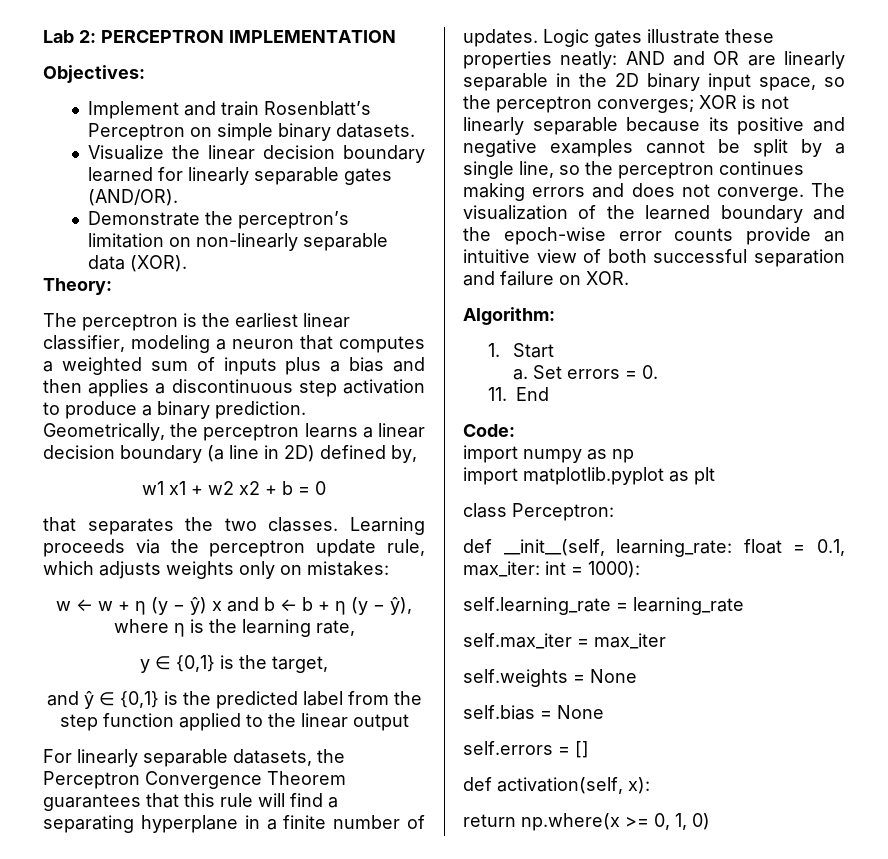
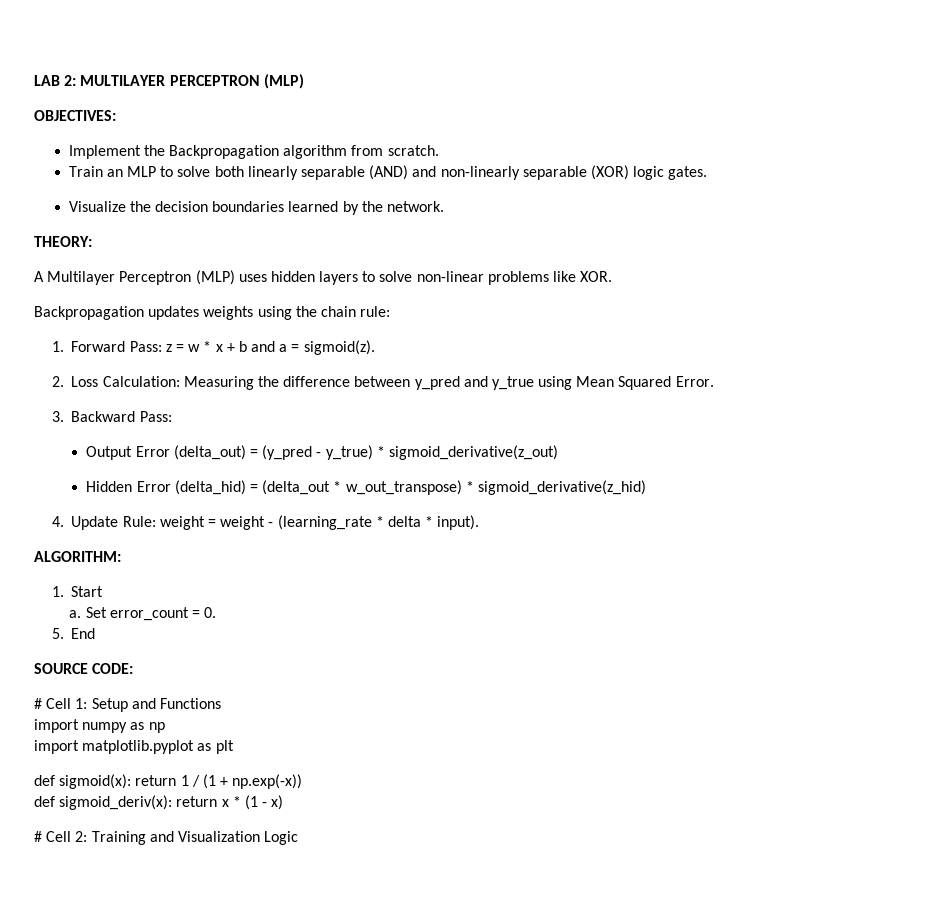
[43,30,396,43] [43,65,145,83] [87,101,371,119] [87,123,415,141] [87,145,425,163] [87,167,392,185] [87,189,178,206] [87,211,349,229] [87,233,388,251] [87,255,187,272] [43,278,112,295] [43,313,350,331] [43,335,425,353] [43,357,425,375] [43,379,425,397] [43,401,306,419] [43,423,425,441] [43,445,417,463] [142,481,326,495] [43,517,425,535] [43,539,425,557] [43,561,389,579] [56,597,412,615] [113,619,355,637] [140,655,328,673] [46,691,422,709] [59,713,409,731] [43,749,345,767] [43,771,346,789] [43,793,338,811] [43,815,425,833] [463,29,774,47] [463,51,845,69] [463,73,845,91] [463,95,789,113] [463,117,845,135] [463,139,845,157] [463,161,804,179] [463,183,845,201] [463,205,845,223] [463,227,845,245] [463,249,845,267] [463,271,629,286] [463,307,555,325] Lab 2: PERCEPTRON IMPLEMENTATION // Objectives: // Implement and train Rosenblatt’s Perceptron on simple binary datasets. // Visualize the linear decision boundary learned for linearly separable gates (AND/OR). // Demonstrate the perceptron’s limitation on non-linearly separable data (XOR). // Theory: // The perceptron is the earliest linear classifier, modeling a neuron that computes a weighted sum of inputs plus a bias and then applies a discontinuous step activation to produce a binary prediction. Geometrically, the perceptron learns a linear decision boundary (a line in 2D) defined by, // w1 x1 + w2 x2 + b = 0 // that separates the two classes. Learning proceeds via the perceptron update rule, which adjusts weights only on mistakes: // w ← w + η (y − ŷ) x and b ← b + η (y − ŷ), where η is the learning rate, // y ∈ {0,1} is the target, // and ŷ ∈ {0,1} is the predicted label from the step function applied to the linear output // For linearly separable datasets, the Perceptron Convergence Theorem guarantees that this rule will find a separating hyperplane in a finite number of updates. Logic gates illustrate these properties neatly: AND and OR are linearly separable in the 2D binary input space, so the perceptron converges; XOR is not linearly separable because its positive and negative examples cannot be split by a single line, so the perceptron continues making errors and does not converge. The visualization of the learned boundary and the epoch-wise error counts provide an intuitive view of both successful separation and failure on XOR. // Algorithm: -> [34,74,304,89] [34,110,116,121] [68,145,439,159] [68,165,708,180] [68,201,445,215] [34,236,92,247] [34,270,613,285] [34,306,391,320] [51,340,375,355] [51,376,714,390] [51,411,172,422] [86,445,558,460] [86,480,646,495] [51,515,480,530] [34,551,121,562] LAB 2: MULTILAYER PERCEPTRON (MLP) // OBJECTIVES: // Implement the Backpropagation algorithm from scratch. // Train an MLP to solve both linearly separable (AND) and non-linearly separable (XOR) logic gates. // Visualize the decision boundaries learned by the network. // THEORY: // A Multilayer Perceptron (MLP) uses hidden layers to solve non-linear problems like XOR. // Backpropagation updates weights using the chain rule: // 1. Forward Pass: z = w * x + b and a = sigmoid(z). // 2. Loss Calculation: Measuring the difference between y_pred and y_true using Mean Squared Error. // 3. Backward Pass: // Output Error (delta_out) = (y_pred - y_true) * sigmoid_derivative(z_out) // Hidden Error (delta_hid) = (delta_out * w_out_transpose) * sigmoid_derivative(z_hid) // 4. Update Rule: weight = weight - (learning_rate * delta * input). // ALGORITHM:
[566,369,620,379] errors -> [109,607,189,621] error_count
[487,387,507,401] 11. -> [51,628,64,639] 5.
[463,424,515,437] Code: -> [34,663,134,674] [34,698,221,712] SOURCE CODE: // # Cell 1: Setup and Functions
[463,503,614,521] [463,539,845,557] [463,561,640,578] [463,597,744,615] [463,633,666,649] [463,669,637,687] [463,705,604,720] [463,741,589,758] [463,777,650,794] [463,813,710,831] class Perceptron: // def __init__(self, learning_rate: float = 0.1, max_iter: int = 1000): // self.learning_rate = learning_rate // self.max_iter = max_iter // self.weights = None // self.bias = None // self.errors = [] // def activation(self, x): // return np.where(x >= 0, 1, 0) -> [34,774,303,789] [34,795,284,810] [34,831,299,845] def sigmoid(x): return 1 / (1 + np.exp(-x)) // def sigmoid_deriv(x): return x * (1 - x) // # Cell 2: Training and Visualization Logic

